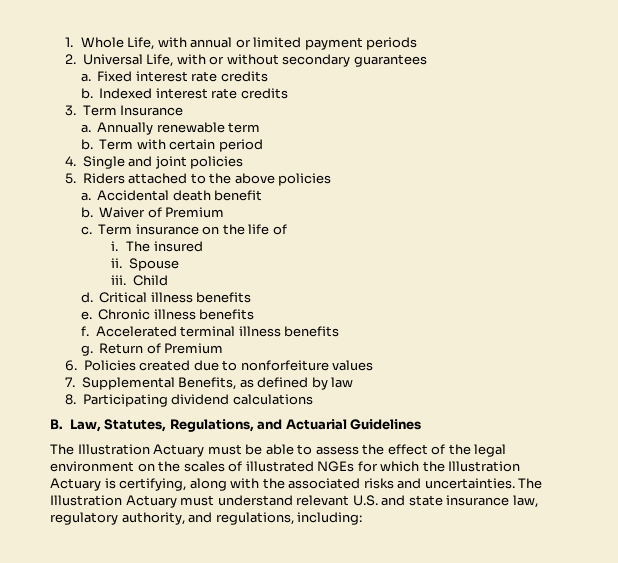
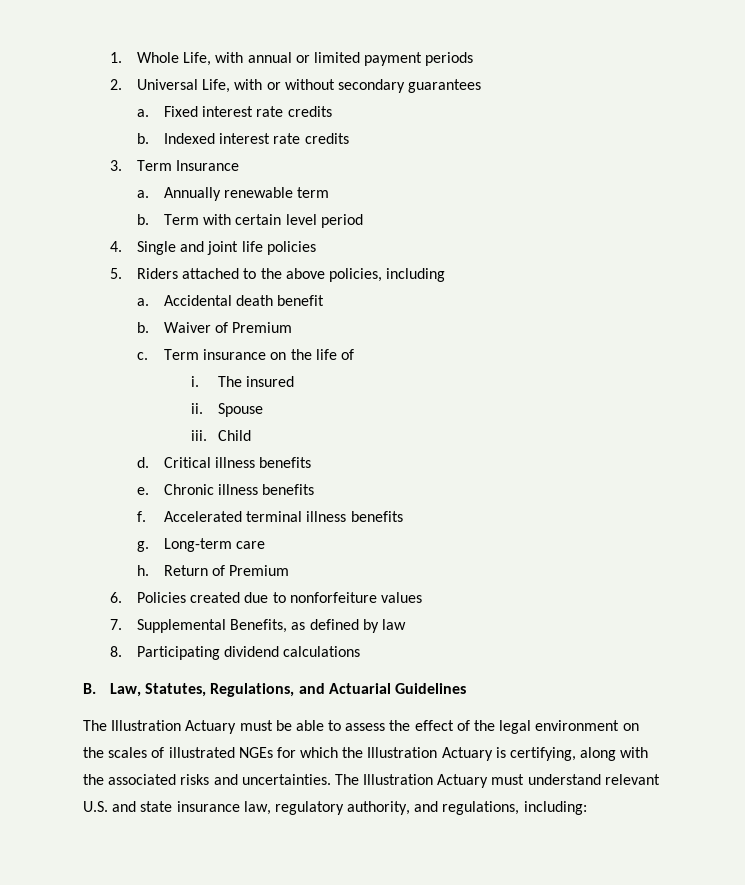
(216, 144) none -> [285,214,317,225] level
(187, 162) none -> [241,241,263,252] life
[278,173,332,186] policies -> [328,268,446,282] policies, including
(93, 350) none -> [164,538,266,552] [137,565,150,576] Long-term care // h.

